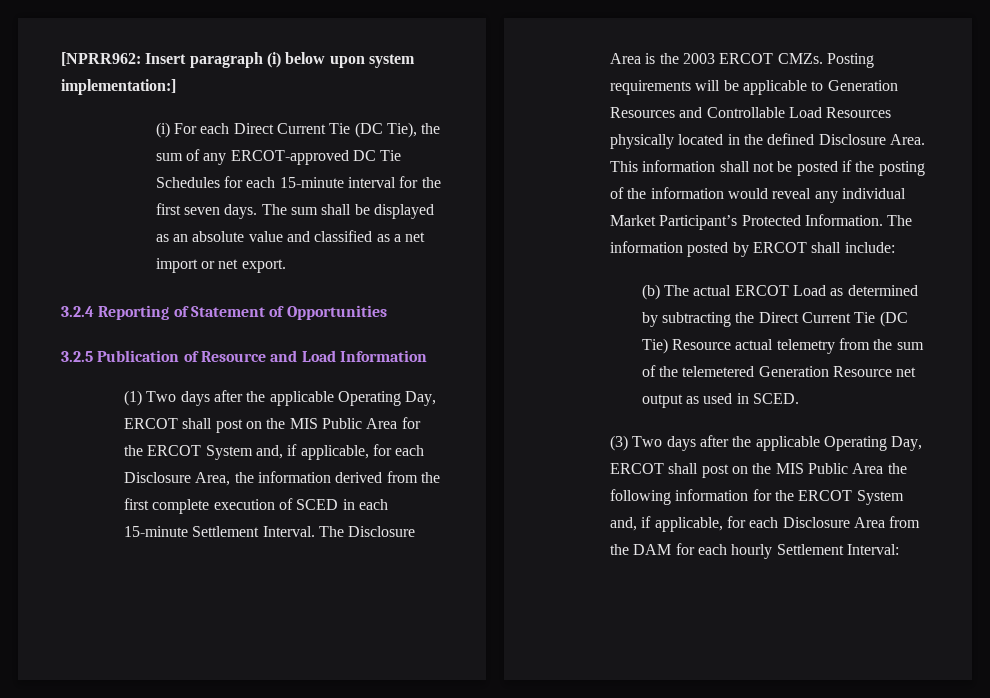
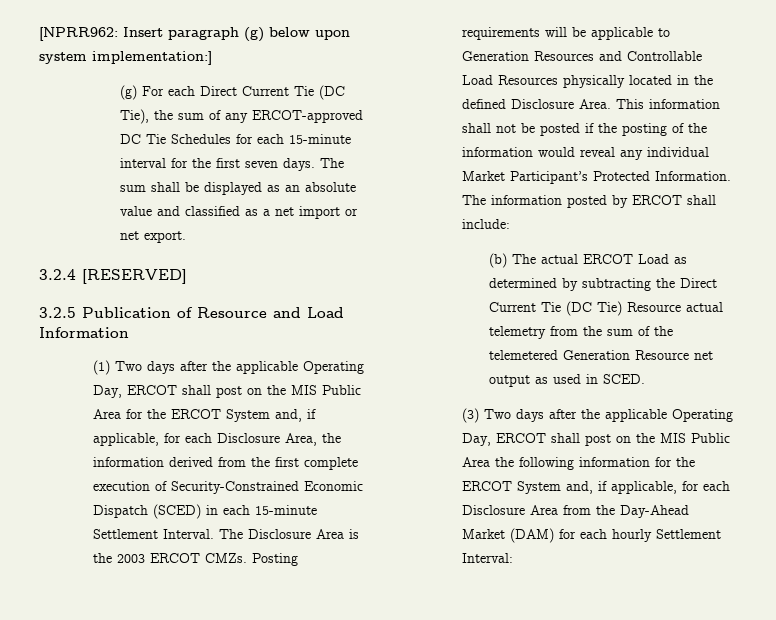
[266,52,281,68] (i) -> [244,27,264,42] (g)
[155,122,170,138] (i) -> [120,85,138,100] (g)
[98,305,387,320] Reporting of Statement of Opportunities -> [82,269,187,284] [RESERVED]
[296,499,339,510] SCED -> [171,481,364,494] [93,504,202,519] Security-Constrained Economic Dispatch (SCED)
[633,544,672,555] DAM -> [620,505,690,518] [462,528,555,543] Day-Ahead Market (DAM)

